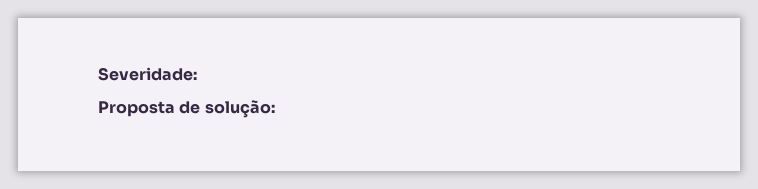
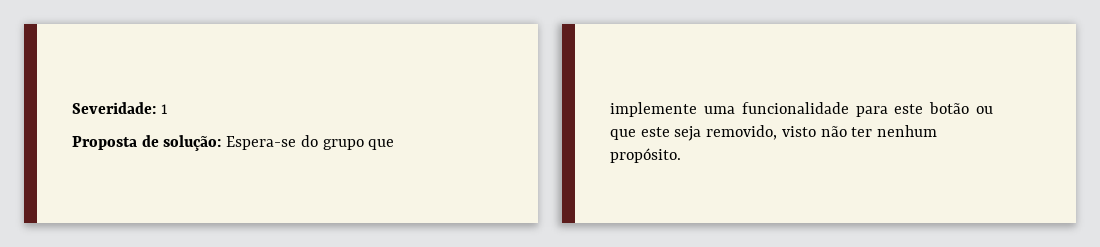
(197, 74) none -> [160,104,168,114] 1
(275, 109) none -> [226,135,395,150] [610,102,993,117] [610,125,938,141] [610,148,681,163] Espera-se do grupo que implemente uma funcionalidade para este botão ou que este seja removido, visto não ter nenhum propósito.

